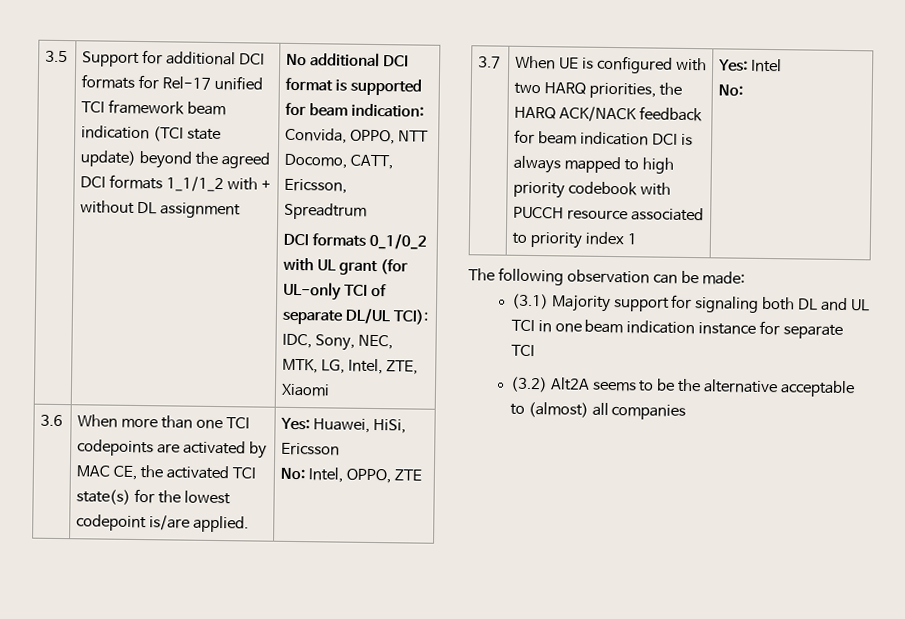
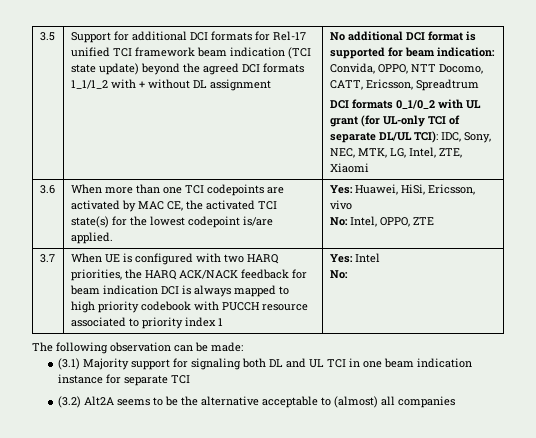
[281,442,341,456] Ericsson -> [427,184,475,195] [329,200,352,210] Ericsson, vivo

